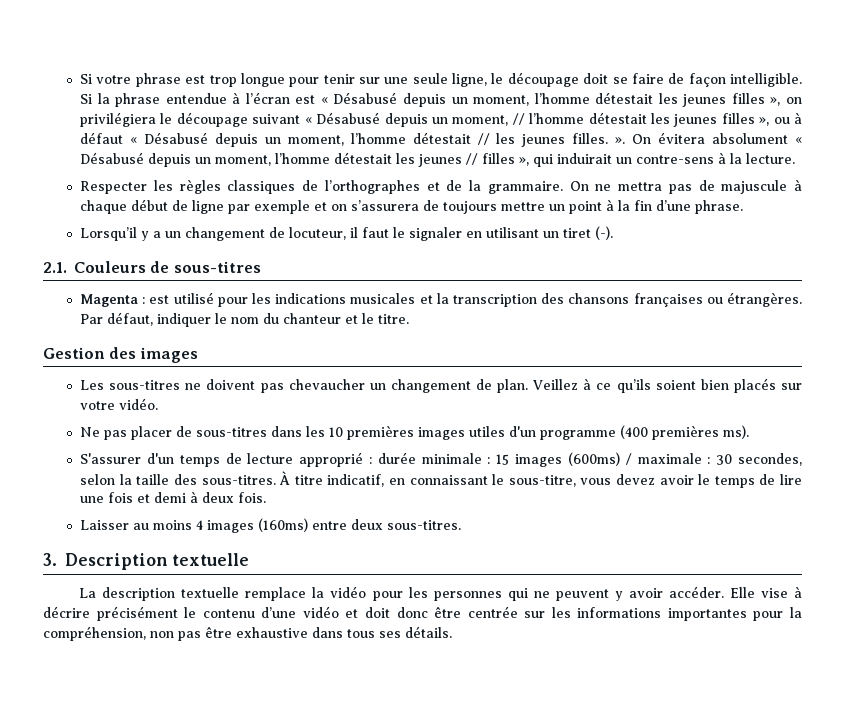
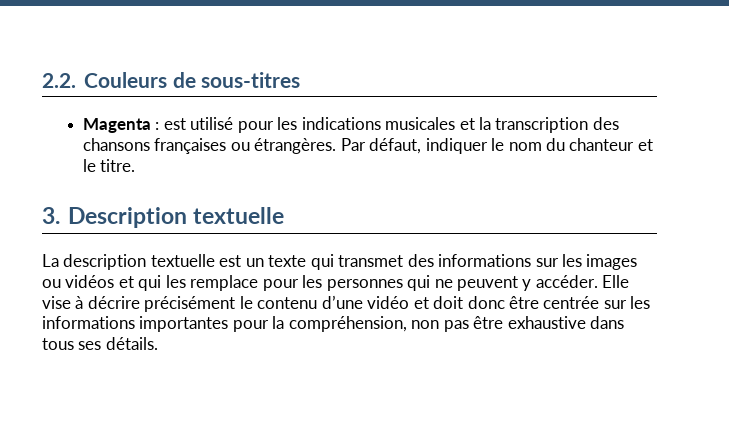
[80,72,803,87] [80,92,803,107] [80,112,802,127] [80,132,802,147] [80,152,796,167] [80,179,802,194] [80,199,744,214] [80,226,614,241] [43,262,67,273] Si votre phrase est trop longue pour tenir sur une seule ligne, le découpage doit se faire de façon intelligible. Si la phrase entendue à l’écran est « Désabusé depuis un moment, l’homme détestait les jeunes filles », on privilégiera le découpage suivant « Désabusé depuis un moment, // l’homme détestait les jeunes filles », ou à défaut « Désabusé depuis un moment, l’homme détestait // les jeunes filles. ». On évitera absolument « Désabusé depuis un moment, l’homme détestait les jeunes // filles », qui induirait un contre-sens à la lecture. // Respecter les règles classiques de l’orthographes et de la grammaire. On ne mettra pas de majuscule à chaque début de ligne par exemple et on s’assurera de toujours mettre un point à la fin d’une phrase. // Lorsqu’il y a un changement de locuteur, il faut le signaler en utilisant un tiret (-). // 2.1. -> [42,73,76,88] 2.2.
[43,347,198,363] [80,378,802,393] [80,398,159,410] [80,425,750,440] [80,452,803,467] [80,471,803,488] [80,491,267,503] [80,518,462,533] // Gestion des images // Les sous-titres ne doivent pas chevaucher un changement de plan. Veillez à ce qu’ils soient bien placés sur votre vidéo. // Ne pas placer de sous-titres dans les 10 premières images utiles d'un programme (400 premières ms). // S'assurer d'un temps de lecture approprié : durée minimale : 15 images (600ms) / maximale : 30 secondes, selon la taille des sous-titres. À titre indicatif, en connaissant le sous-titre, vous devez avoir le temps de lire une fois et demi à deux fois. // Laisser au moins 4 images (160ms) entre deux sous-titres. -> (136, 165) none
[245,586,367,601] remplace la vidéo -> [219,254,638,270] [42,275,259,291] est un texte qui transmet des informations sur les images ou vidéos et qui les remplace
[628,588,663,598] avoir -> (532, 285) none

